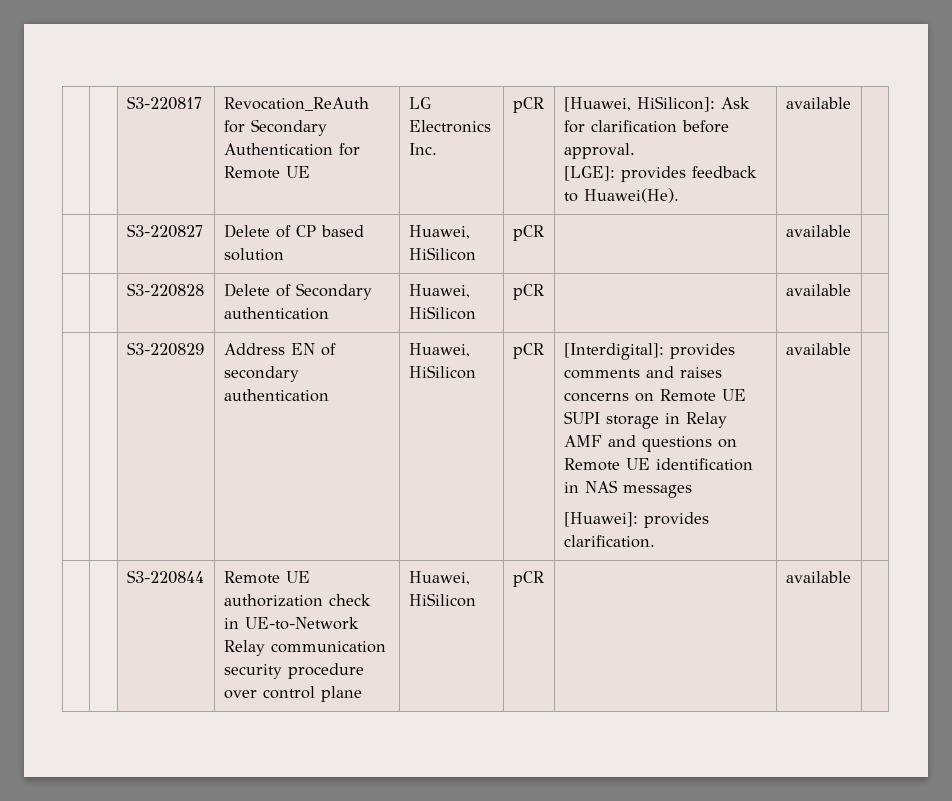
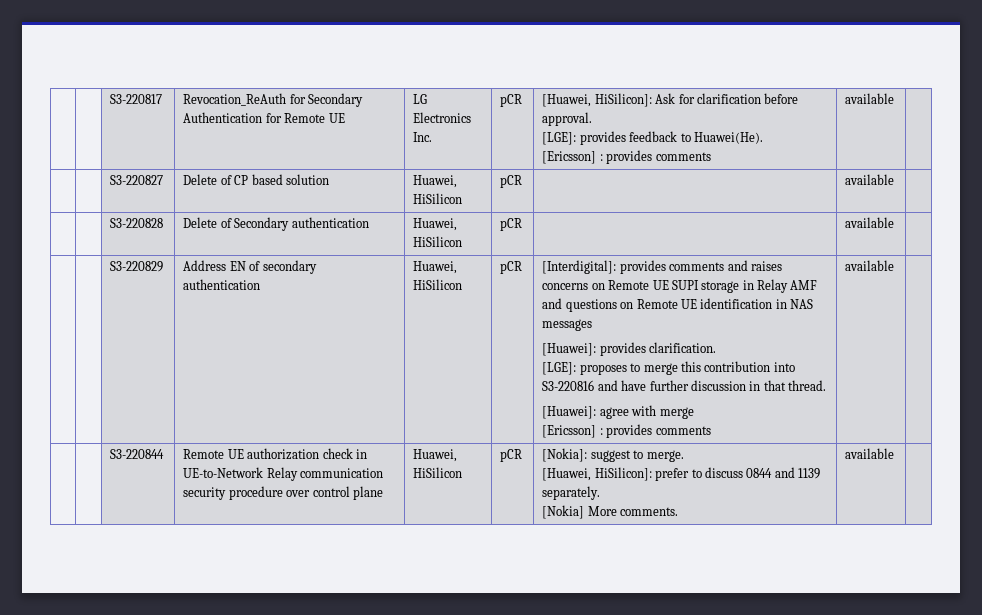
(679, 195) none -> [542,150,711,164] // [Ericsson] : provides comments
(655, 541) none -> [542,361,795,375] [542,380,827,391] [542,405,694,419] [542,424,711,438] // [LGE]: proposes to merge this contribution into S3-220816 and have further discussion in that thread. // [Huawei]: agree with merge // [Ericsson] : provides comments
(544, 579) none -> [542,448,684,462] [542,467,821,481] [542,486,601,500] [542,505,679,519] [Nokia]: suggest to merge. // [Huawei, HiSilicon]: prefer to discuss 0844 and 1139 separately. // [Nokia] More comments.

